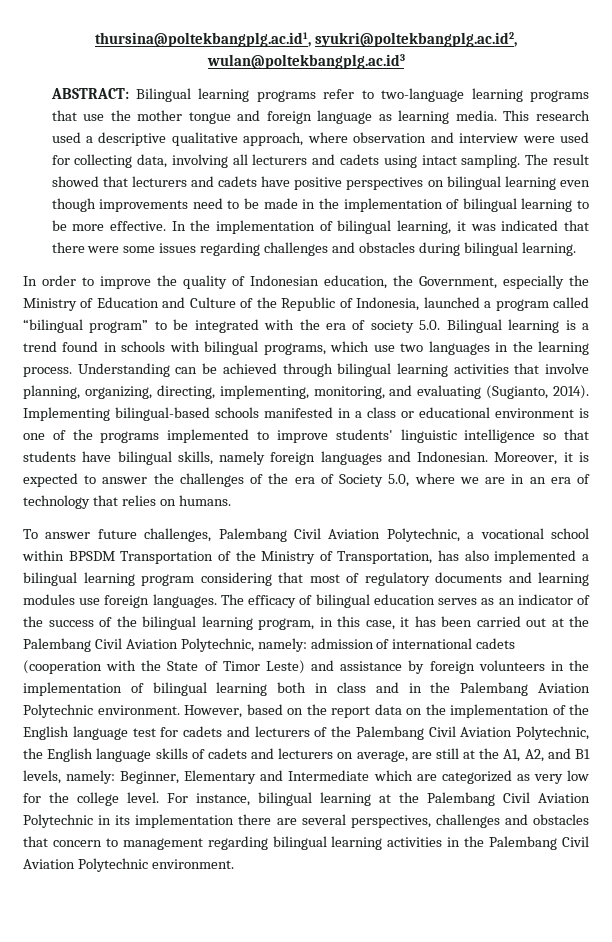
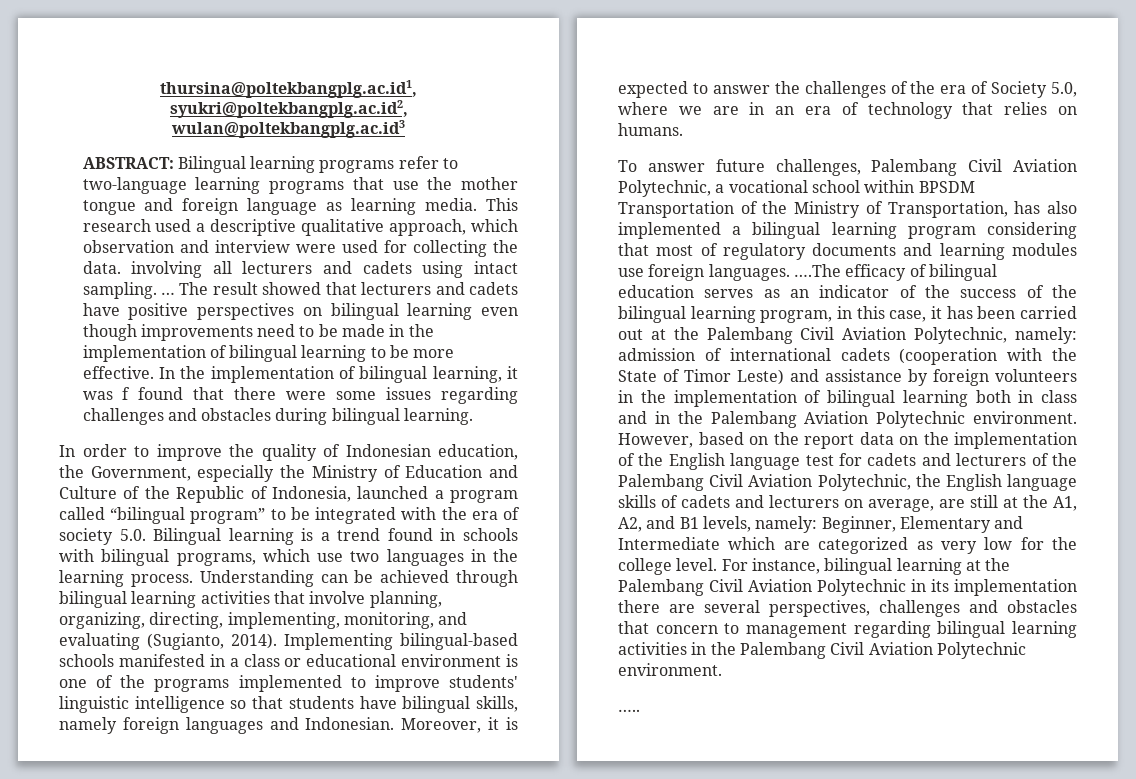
[307,132,348,143] where -> [471,219,518,232] which
[137,154,168,168] data, -> [492,240,518,253] [82,261,121,274] the data.
(521, 161) none -> [160,292,175,295] …
[501,220,559,231] indicated -> [122,387,184,400] f found
[220,594,244,605] The -> [793,264,841,277] ….The
(234, 864) none -> [618,709,640,712] // …..

